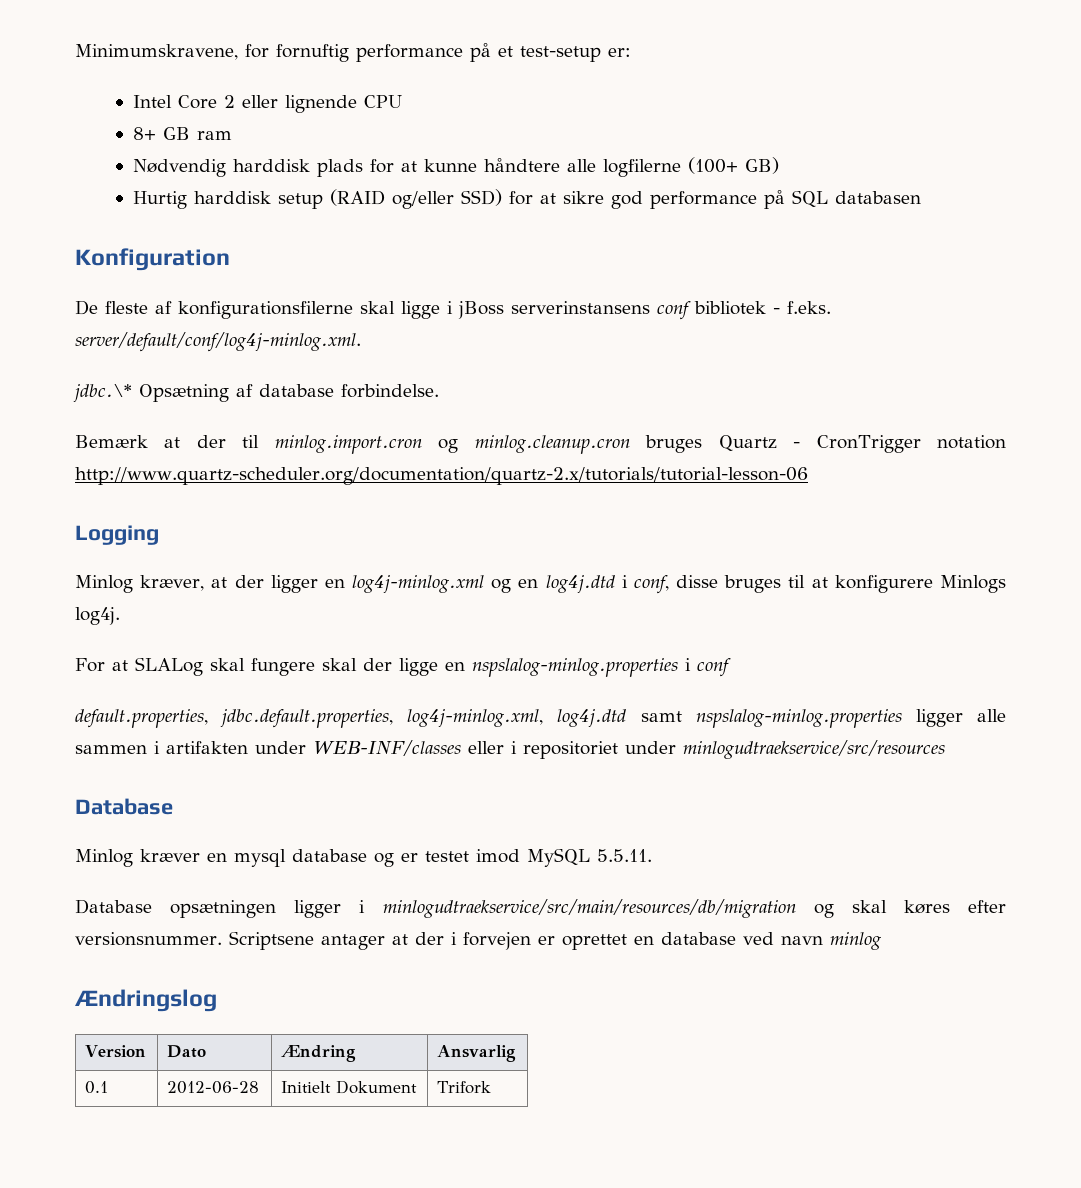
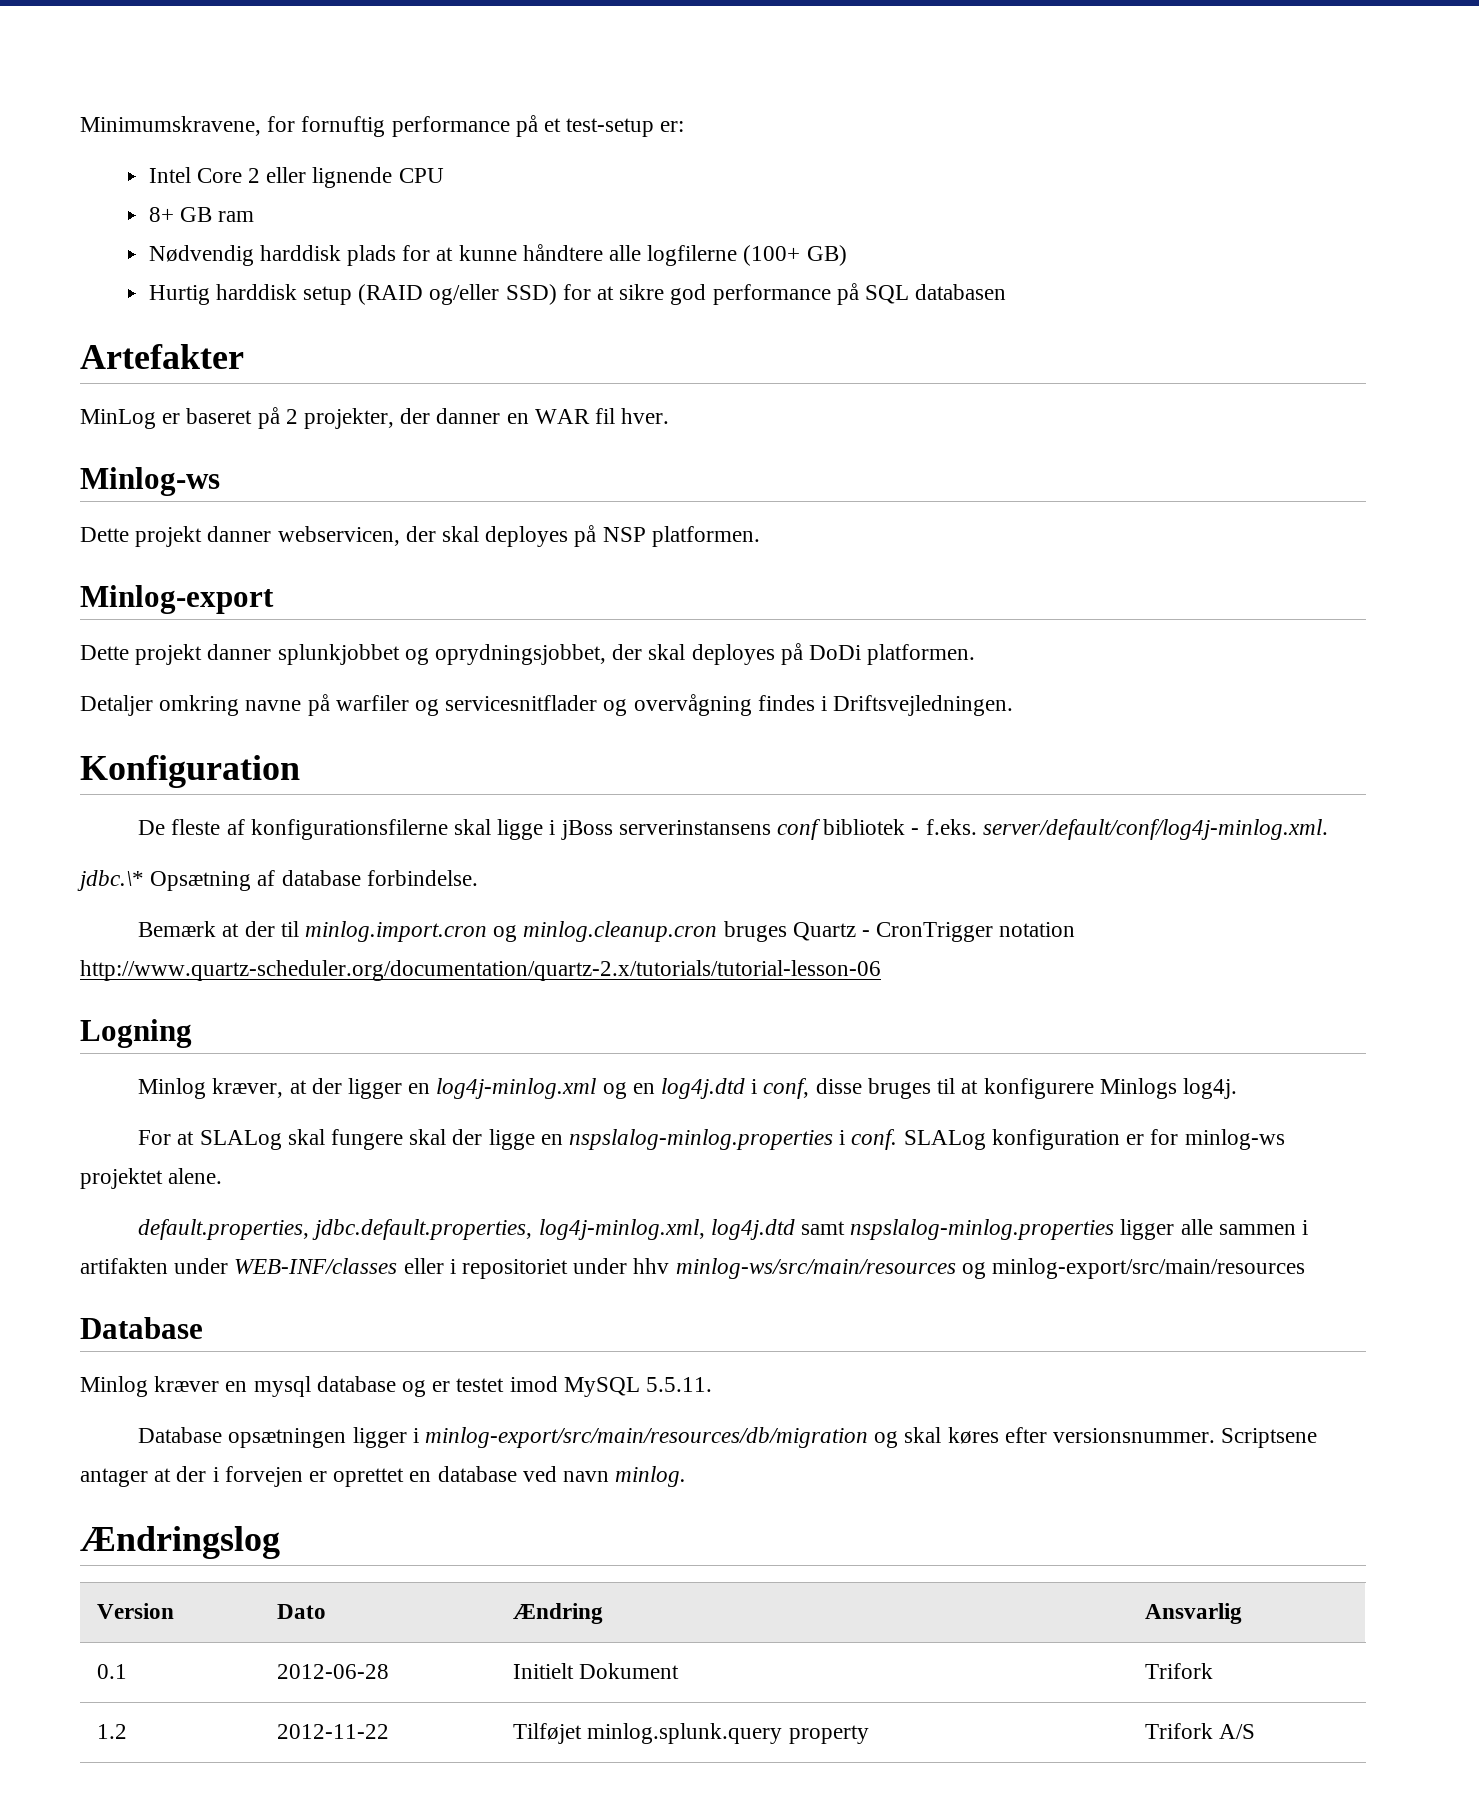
(922, 197) none -> [80,344,244,369] [80,407,670,429] [80,467,220,496] [80,525,760,547] [80,585,274,614] [80,643,976,665] [80,694,1014,716] // Artefakter // MinLog er baseret på 2 projekter, der danner en WAR fil hver. // Minlog-ws // Dette projekt danner webservicen, der skal deployes på NSP platformen. // Minlog-export // Dette projekt danner splunkjobbet og oprydningsjobbet, der skal deployes på DoDi platformen. // Detaljer omkring navne på warfiler og servicesnitflader og overvågning findes i Driftsvejledningen.
[75,525,159,545] Logging -> [80,1019,192,1048] Logning
[697,658,731,677] conf -> [851,1129,1285,1150] [80,1168,223,1189] conf. SLALog konfiguration er for minlog-ws projektet alene.
[683,740,945,759] minlogudtraekservice/src/resources -> [633,1258,1306,1279] hhv minlog-ws/src/main/resources og minlog-export/src/main/resources
[382,899,796,918] minlogudtraekservice/src/main/resources/db/migration -> [424,1427,868,1448] minlog-export/src/main/resources/db/migration
[829,932,882,950] minlog -> [615,1466,687,1487] minlog.
(492, 1087) none -> [97,1724,128,1739] [277,1724,390,1739] [513,1723,869,1744] [1145,1723,1256,1739] // 1.2 | 2012-11-22 | Tilføjet minlog.splunk.query property | Trifork A/S

